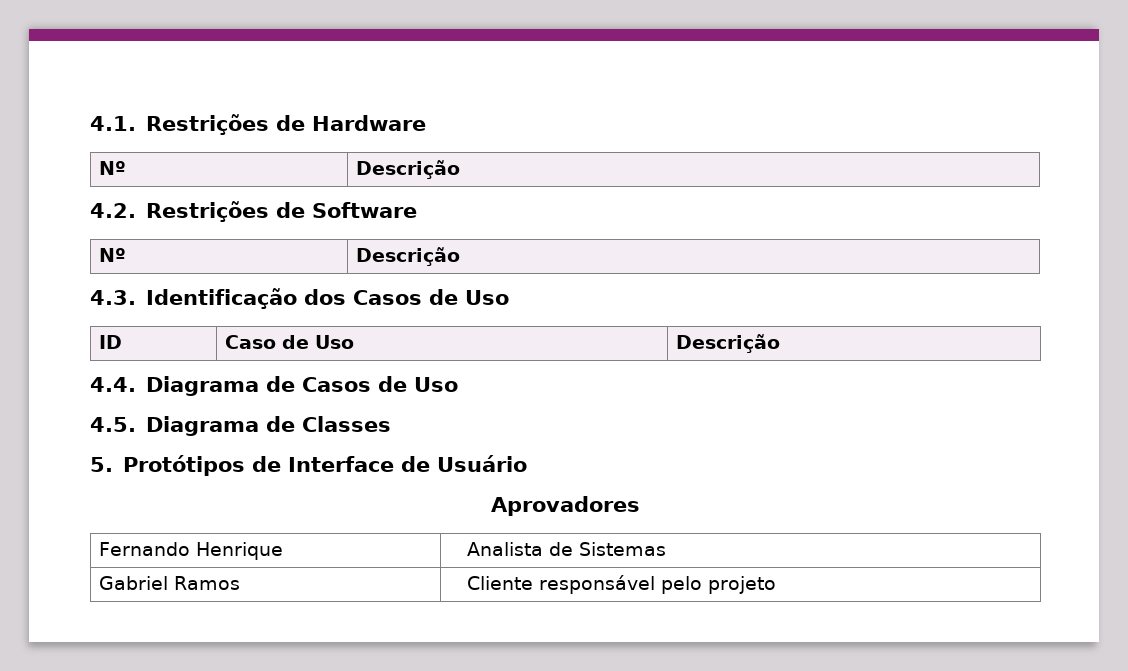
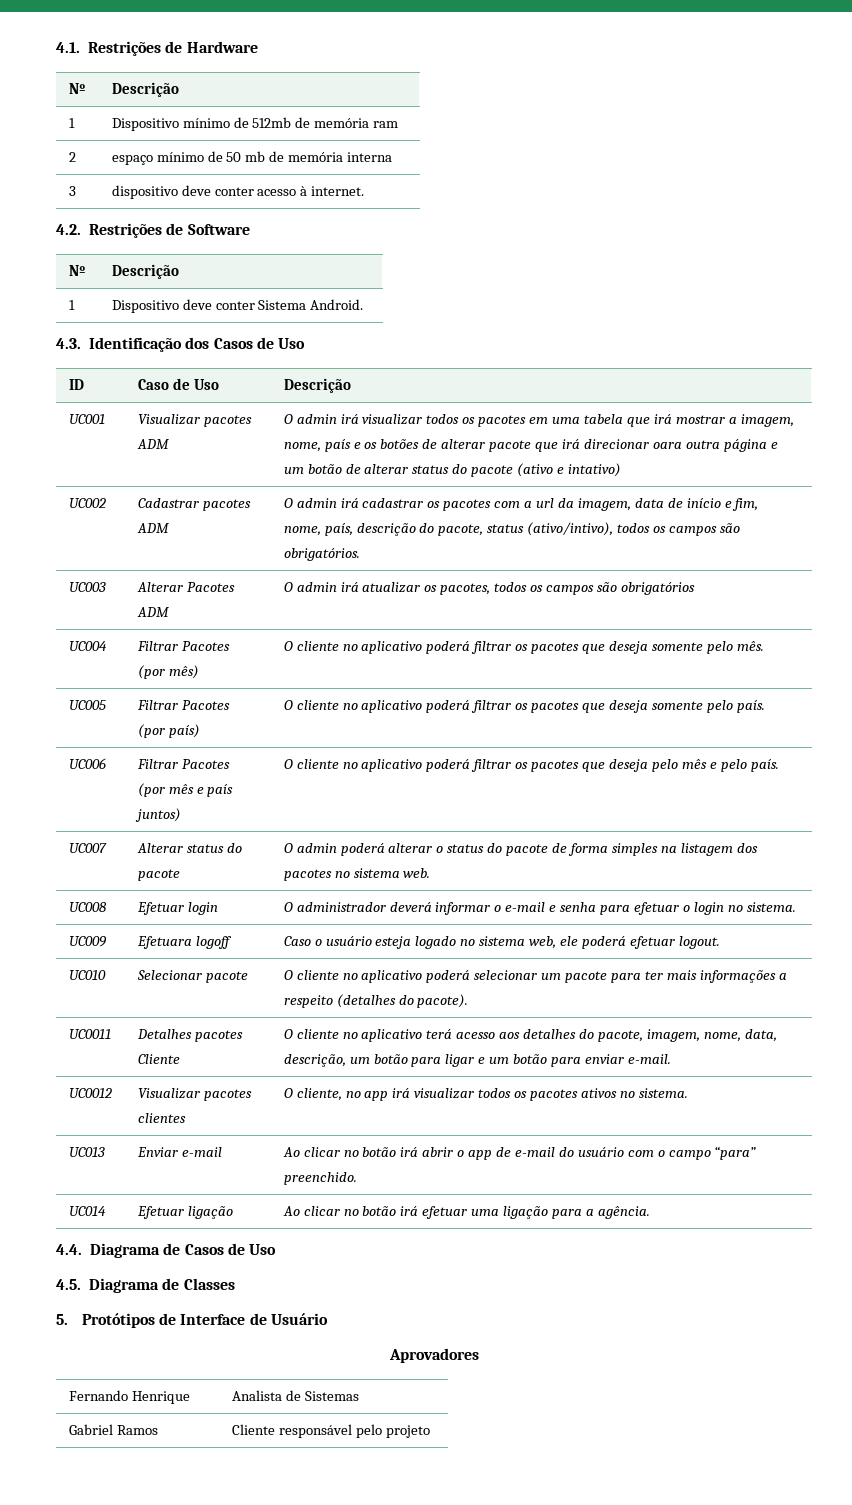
(460, 169) none -> [68,118,75,128] [111,117,399,131] [68,152,76,162] [111,151,393,165] [68,186,76,196] [111,185,365,199] // 1 | Dispositivo mínimo de 512mb de memória ram // 2 | espaço mínimo de 50 mb de memória interna // 3 | dispositivo deve conter acesso à internet.
(460, 256) none -> [68,300,75,310] [111,299,364,313] // 1 | Dispositivo deve conter Sistema Android.
(780, 343) none -> [68,414,105,424] [137,414,252,427] [136,439,169,449] [283,414,794,427] [283,439,778,452] [283,463,621,477] [68,498,106,508] [137,498,251,511] [136,523,169,533] [283,498,759,511] [283,522,740,536] [283,548,360,561] [68,582,106,592] [136,582,235,592] [136,607,169,617] [283,582,695,595] [68,641,107,651] [136,641,230,651] [137,665,199,679] [283,641,764,654] [68,700,106,710] [136,700,230,710] [137,724,200,738] [283,700,765,713] [68,758,106,769] [136,759,230,769] [137,783,234,797] [134,808,181,822] [283,759,779,772] [68,843,107,853] [136,843,242,853] [137,869,180,881] [283,843,758,856] [283,868,431,881] [68,902,107,912] [136,902,218,915] [283,902,796,915] [68,936,107,947] [136,936,232,949] [283,936,720,949] [68,970,106,980] [136,970,248,983] [283,970,787,983] [283,994,469,1008] [68,1029,111,1039] [136,1029,243,1042] [137,1054,180,1064] [283,1029,777,1042] [283,1054,671,1067] [68,1088,112,1098] [137,1088,252,1101] [137,1113,186,1123] [283,1088,688,1101] [68,1147,105,1157] [136,1147,222,1157] [282,1146,757,1160] [283,1172,357,1185] [68,1206,106,1216] [136,1206,233,1219] [282,1206,650,1219] // UC001 | Visualizar pacotes ADM | O admin irá visualizar todos os pacotes em uma tabela que irá mostrar a imagem, nome, país e os botões de alterar pacote que irá direcionar oara outra página e um botão de alterar status do pacote (ativo e intativo) // UC002 | Cadastrar pacotes ADM | O admin irá cadastrar os pacotes com a url da imagem, data de início e fim, nome, país, descrição do pacote, status (ativo/intivo), todos os campos são obrigatórios. // UC003 | Alterar Pacotes ADM | O admin irá atualizar os pacotes, todos os campos são obrigatórios // UC004 | Filtrar Pacotes (por mês) | O cliente no aplicativo poderá filtrar os pacotes que deseja somente pelo mês. // UC005 | Filtrar Pacotes (por país) | O cliente no aplicativo poderá filtrar os pacotes que deseja somente pelo país. // UC006 | Filtrar Pacotes (por mês e país juntos) | O cliente no aplicativo poderá filtrar os pacotes que deseja pelo mês e pelo país. // UC007 | Alterar status do pacote | O admin poderá alterar o status do pacote de forma simples na listagem dos pacotes no sistema web. // UC008 | Efetuar login | O administrador deverá informar o e-mail e senha para efetuar o login no sistema. // UC009 | Efetuara logoff | Caso o usuário esteja logado no sistema web, ele poderá efetuar logout. // UC010 | Selecionar pacote | O cliente no aplicativo poderá selecionar um pacote para ter mais informações a respeito (detalhes do pacote). // UC0011 | Detalhes pacotes Cliente | O cliente no aplicativo terá acesso aos detalhes do pacote, imagem, nome, data, descrição, um botão para ligar e um botão para enviar e-mail. // UC0012 | Visualizar pacotes clientes | O cliente, no app irá visualizar todos os pacotes ativos no sistema. // UC013 | Enviar e-mail | Ao clicar no botão irá abrir o app de e-mail do usuário com o campo “para” preenchido. // UC014 | Efetuar ligação | Ao clicar no botão irá efetuar uma ligação para a agência.

